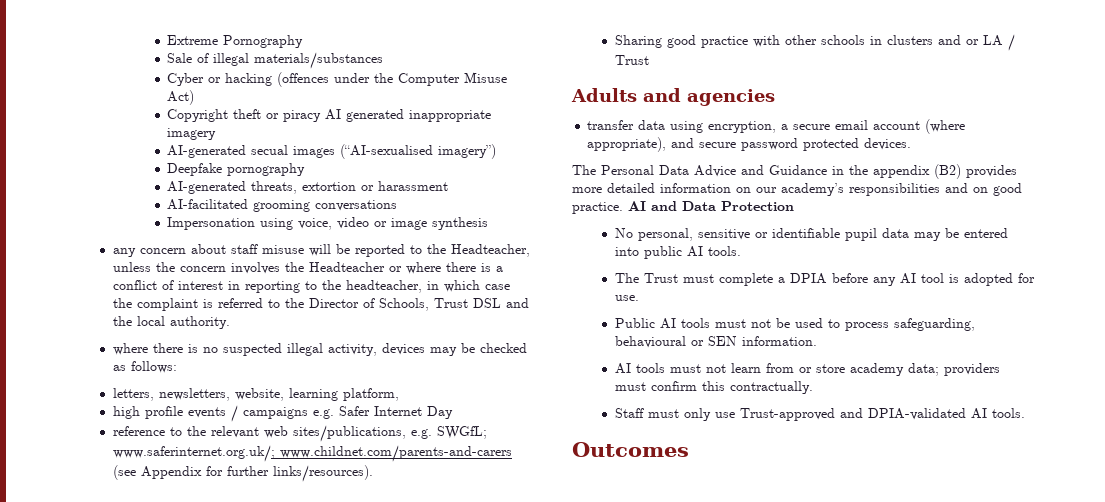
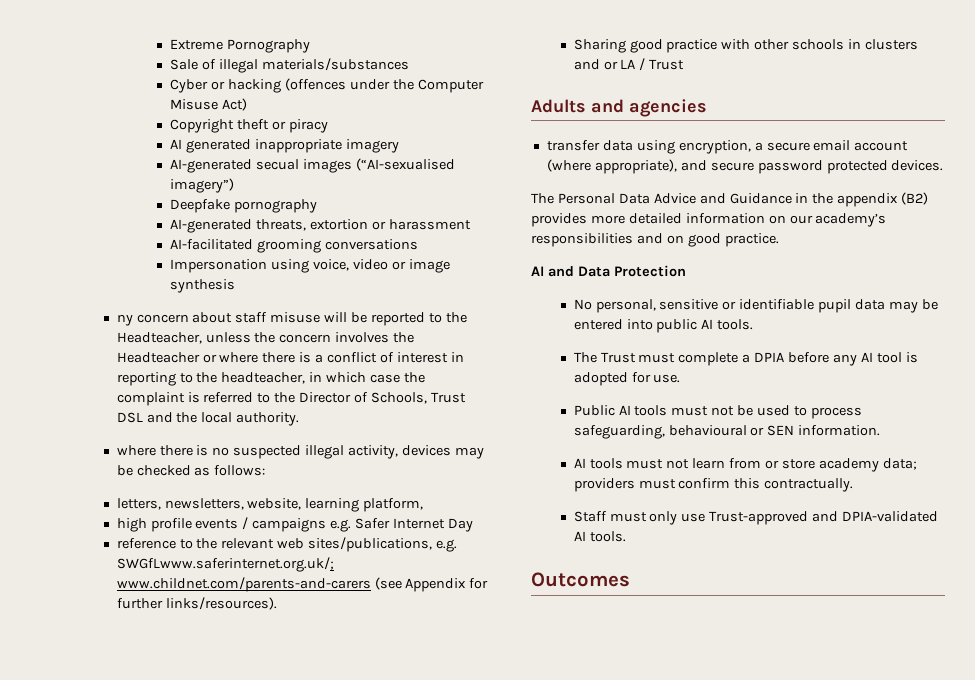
(322, 116) none -> (328, 126) //
[112,248,136,257] any -> [116,314,133,326] ny
[436,426,487,439] [112,445,275,462] SWGfL; www.saferinternet.org.uk/; -> [116,557,334,572] SWGfLwww.saferinternet.org.uk/;
(623, 208) none -> (779, 240) //

